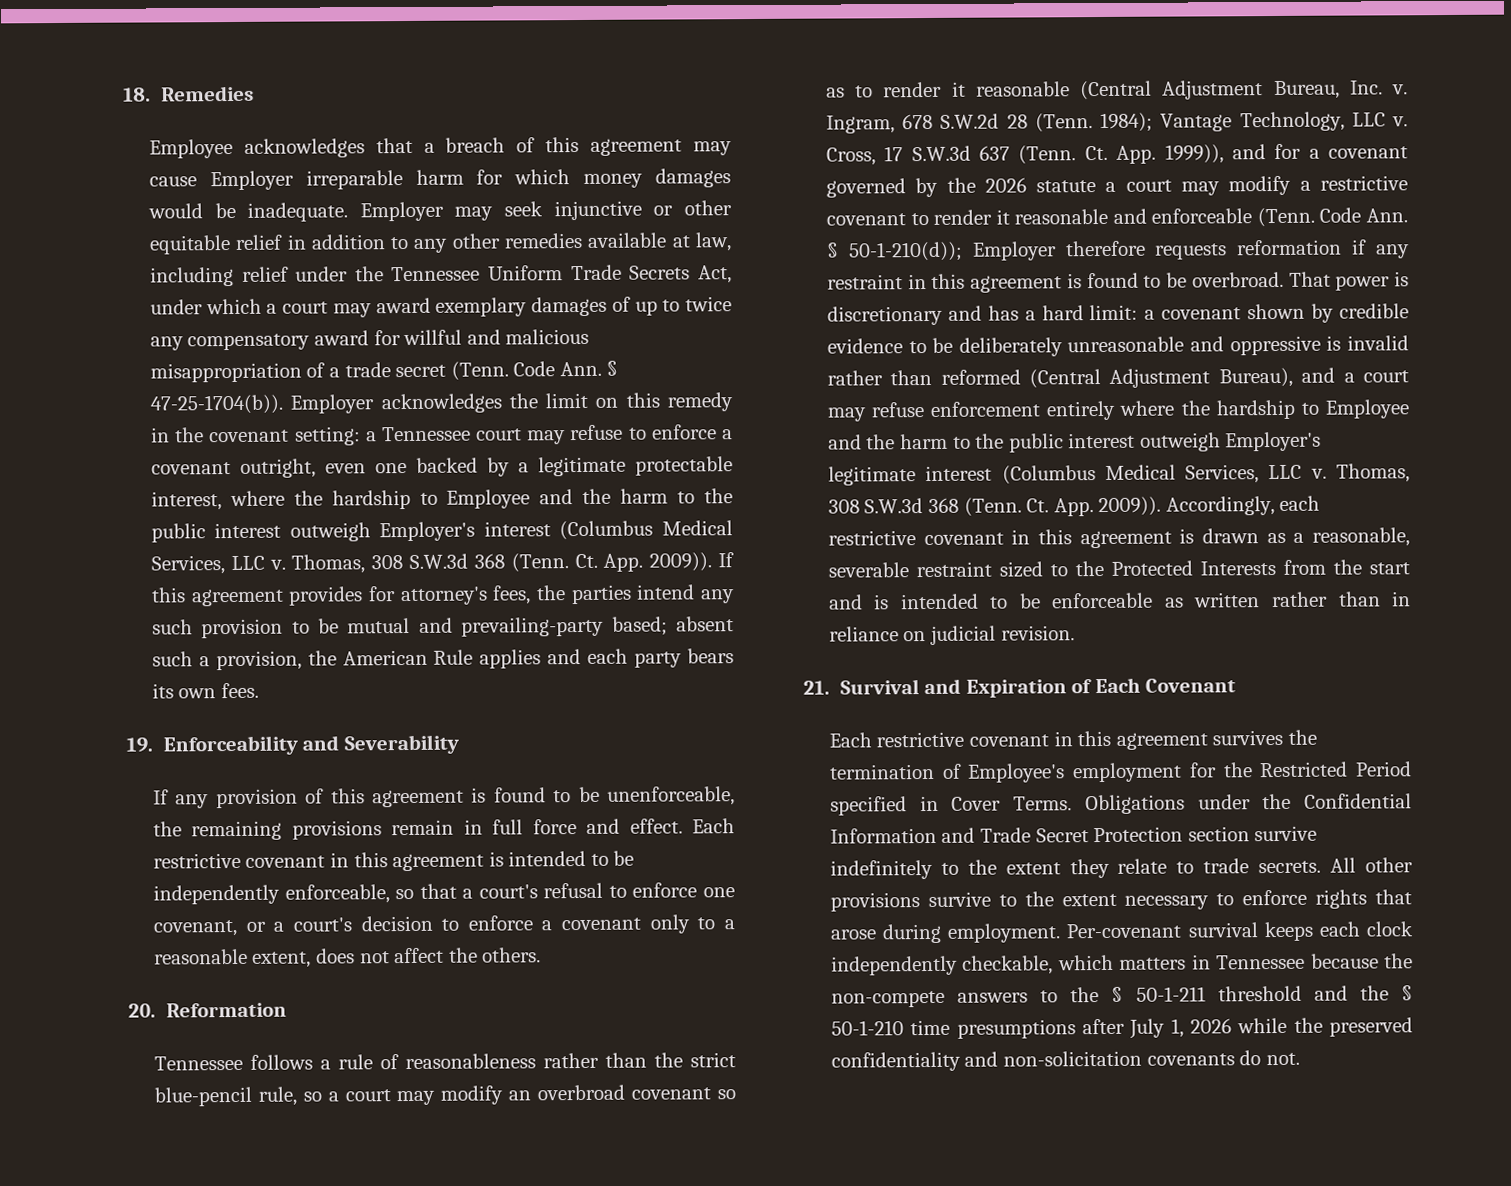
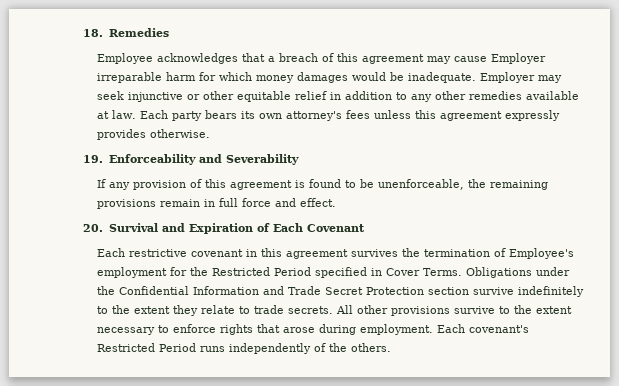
[695,232,732,252] [149,264,732,287] [149,296,733,318] [149,328,590,351] [149,360,619,383] [149,392,734,415] [150,424,733,446] [150,456,733,478] [150,488,733,511] [150,520,733,543] [150,552,735,575] [150,584,736,607] [151,616,734,639] [151,648,734,671] [151,682,260,699] law, including relief under the Tennessee Uniform Trade Secrets Act, under which a court may award exemplary damages of up to twice any compensatory award for willful and malicious misappropriation of a trade secret (Tenn. Code Ann. § 47-25-1704(b)). Employer acknowledges the limit on this remedy in the covenant setting: a Tennessee court may refuse to enforce a covenant outright, even one backed by a legitimate protectable interest, where the hardship to Employee and the harm to the public interest outweigh Employer's interest (Columbus Medical Services, LLC v. Thomas, 308 S.W.3d 368 (Tenn. Ct. App. 2009)). If this agreement provides for attorney's fees, the parties intend any such provision to be mutual and prevailing-party based; absent such a provision, the American Rule applies and each party bears its own fees. -> [112,110,561,121] [97,129,211,140] law. Each party bears its own attorney's fees unless this agreement expressly provides otherwise.
[692,818,735,834] [152,850,635,872] [152,882,736,905] [152,914,735,937] [153,947,542,968] [128,1002,287,1018] [153,1052,737,1071] [153,1084,736,1107] [825,80,1408,101] [825,111,1408,134] [825,143,1408,166] [825,175,1408,198] [825,207,1408,228] [825,239,1410,262] [826,271,1409,293] [826,303,1409,326] [826,335,1409,357] [826,367,1409,389] [826,399,1410,422] [827,431,1322,453] [827,463,1410,486] [827,495,1321,517] [827,527,1410,549] [827,559,1411,578] [828,591,1411,610] [828,625,1075,645] [803,680,831,695] Each restrictive covenant in this agreement is intended to be independently enforceable, so that a court's refusal to enforce one covenant, or a court's decision to enforce a covenant only to a reasonable extent, does not affect the others. // 20. Reformation // Tennessee follows a rule of reasonableness rather than the strict blue-pencil rule, so a court may modify an overbroad covenant so as to render it reasonable (Central Adjustment Bureau, Inc. v. Ingram, 678 S.W.2d 28 (Tenn. 1984); Vantage Technology, LLC v. Cross, 17 S.W.3d 637 (Tenn. Ct. App. 1999)), and for a covenant governed by the 2026 statute a court may modify a restrictive covenant to render it reasonable and enforceable (Tenn. Code Ann. § 50-1-210(d)); Employer therefore requests reformation if any restraint in this agreement is found to be overbroad. That power is discretionary and has a hard limit: a covenant shown by credible evidence to be deliberately unreasonable and oppressive is invalid rather than reformed (Central Adjustment Bureau), and a court may refuse enforcement entirely where the hardship to Employee and the harm to the public interest outweigh Employer's legitimate interest (Columbus Medical Services, LLC v. Thomas, 308 S.W.3d 368 (Tenn. Ct. App. 2009)). Accordingly, each restrictive covenant in this agreement is drawn as a reasonable, severable restraint sized to the Protected Interests from the start and is intended to be enforceable as written rather than in reliance on judicial revision. // 21. -> [83,224,104,232] // 20.
[1066,921,1413,942] [830,953,1413,976] [830,985,1413,1008] [830,1017,1413,1039] [830,1050,1300,1072] Per-covenant survival keeps each clock independently checkable, which matters in Tennessee because the non-compete answers to the § 50-1-211 threshold and the § 50-1-210 time presumptions after July 1, 2026 while the preserved confidentiality and non-solicitation covenants do not. -> [437,324,530,333] [97,343,392,354] Each covenant's Restricted Period runs independently of the others.

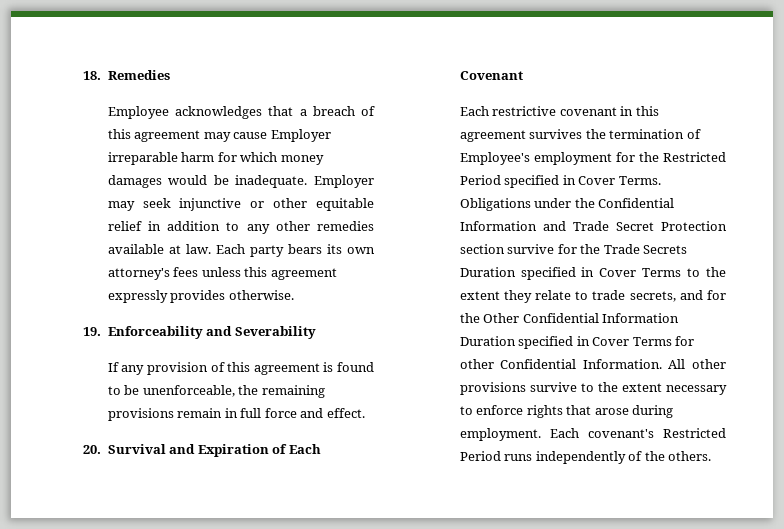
[518,286,585,297] indefinitely -> [557,244,688,254] [459,267,682,280] for the Trade Secrets Duration specified in Cover Terms
[288,306,334,314] secrets. -> [629,290,726,302] [459,313,680,323] [459,336,695,349] [459,359,662,369] secrets, and for the Other Confidential Information Duration specified in Cover Terms for other Confidential Information.

